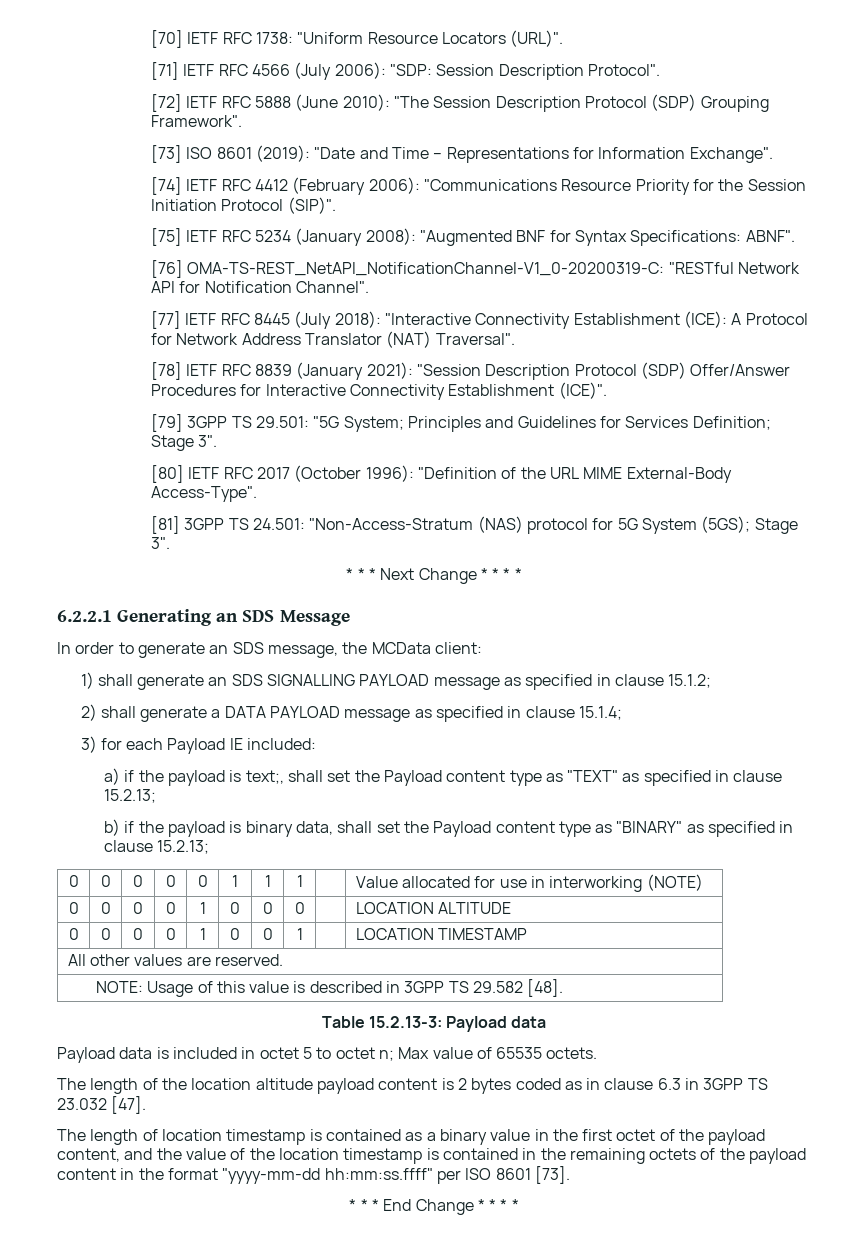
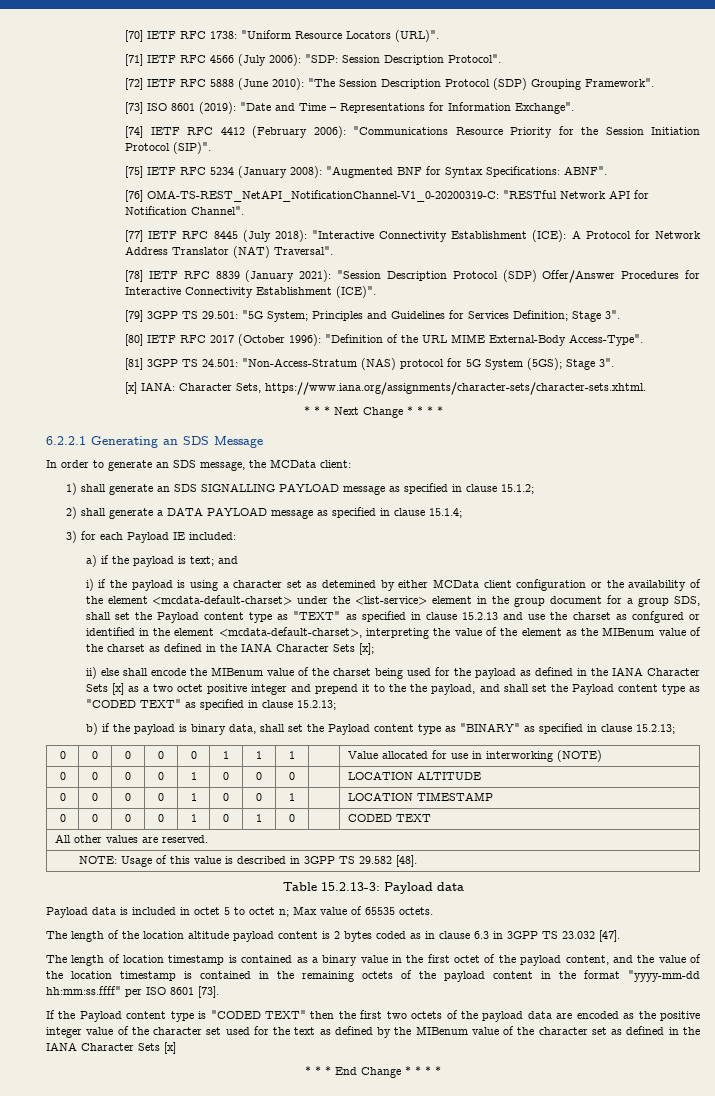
(171, 543) none -> [125,382,647,395] // [x] IANA: Character Sets, https://www.iana.org/assignments/character-sets/character-sets.xhtml.
[245,770,284,784] text;, -> [189,556,238,566] [85,579,701,591] [85,595,700,607] text; and // i) if the payload is using a character set as detemined by either MCData client configuration or the availability of the element <mcdata-default-charset> under the <list-service> element in the group document for a group SDS,
(783, 776) none -> [462,611,700,623] [85,627,702,639] [85,643,374,655] [85,667,700,679] [85,683,700,695] [85,699,293,710] 15.2.13 and use the charset as confgured or identified in the element <mcdata-default-charset>, interpreting the value of the element as the MIBenum value of the charset as defined in the IANA Character Sets [x]; // ii) else shall encode the MIBenum value of the charset being used for the payload as defined in the IANA Character Sets [x] as a two octet positive integer and prepend it to the the payload, and shall set the Payload content type as "CODED TEXT" as specified in clause
(528, 934) none -> [59,814,66,822] [92,814,98,822] [125,814,131,822] [158,814,164,822] [190,814,197,822] [223,814,229,822] [256,814,262,822] [289,814,295,822] [347,814,431,822] // 0 | 0 | 0 | 0 | 1 | 0 | 1 | 0 | | CODED TEXT
(570, 1175) none -> [46,1010,701,1022] [46,1026,700,1038] [46,1042,176,1054] // If the Payload content type is "CODED TEXT" then the first two octets of the payload data are encoded as the positive integer value of the character set used for the text as defined by the MIBenum value of the character set as defined in the IANA Character Sets [x]

